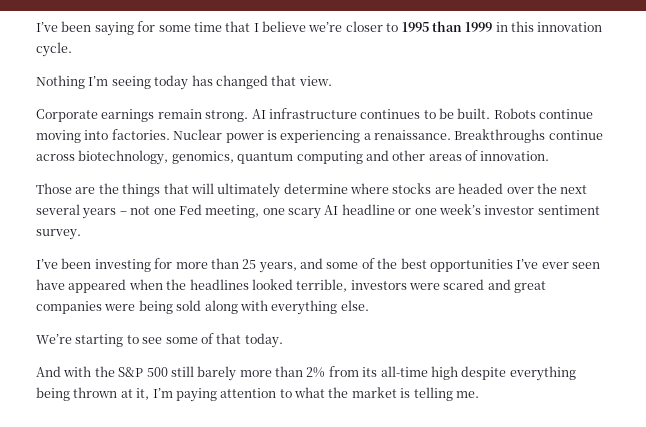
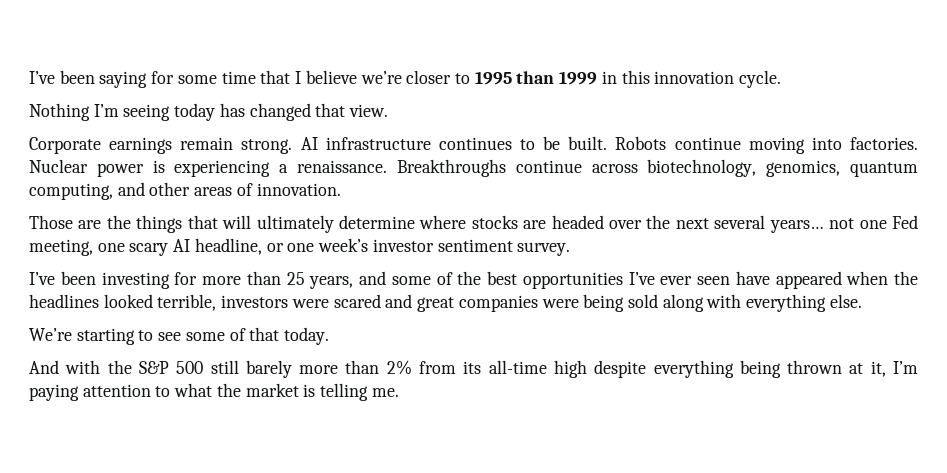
[296,151,363,164] computing -> [29,183,113,200] computing,
[82,208,127,219] years – -> [769,220,824,233] years…
[341,204,395,215] headline -> [194,238,262,255] headline,

